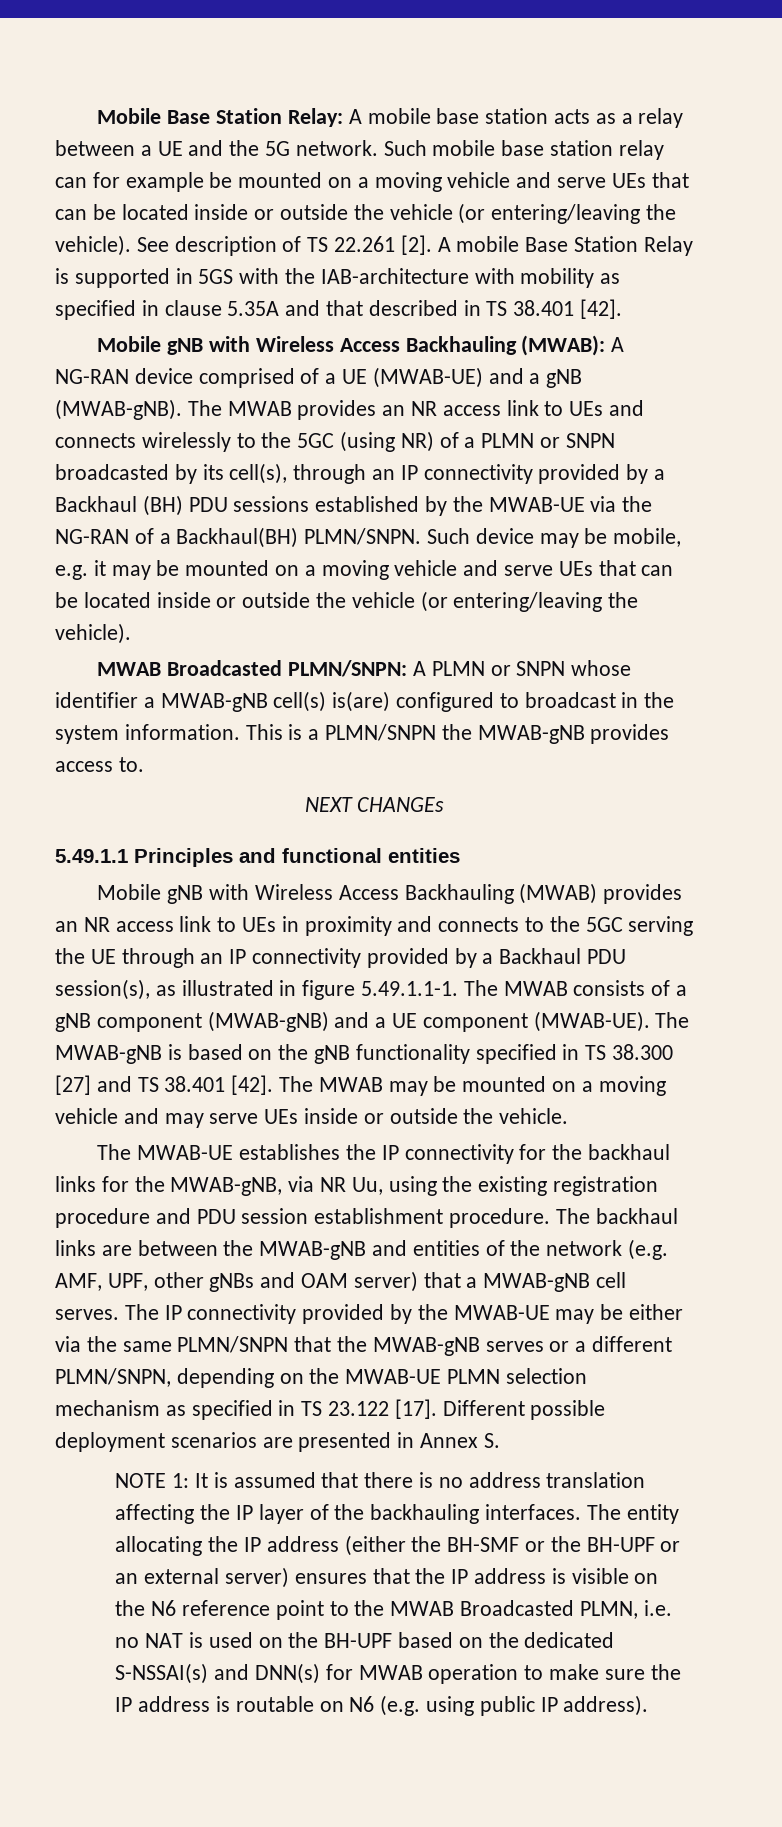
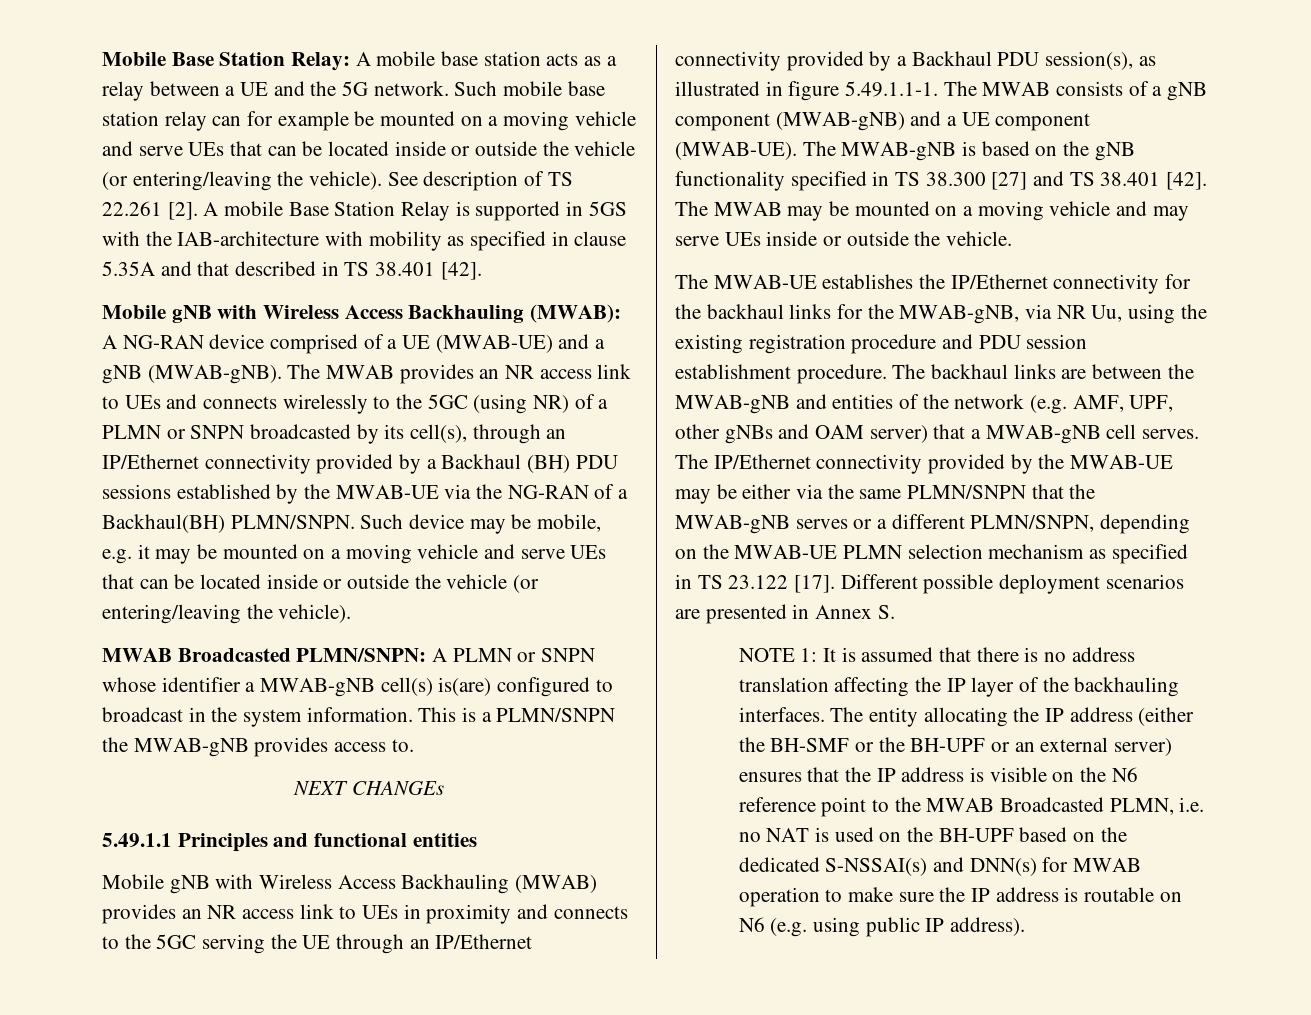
[400,465,418,480] IP -> [102,454,199,469] IP/Ethernet
[229,949,247,964] IP -> [435,934,533,949] IP/Ethernet
[381,1145,399,1160] IP -> [950,274,1048,289] IP/Ethernet
[164,1305,182,1320] IP -> [713,454,811,469] IP/Ethernet

